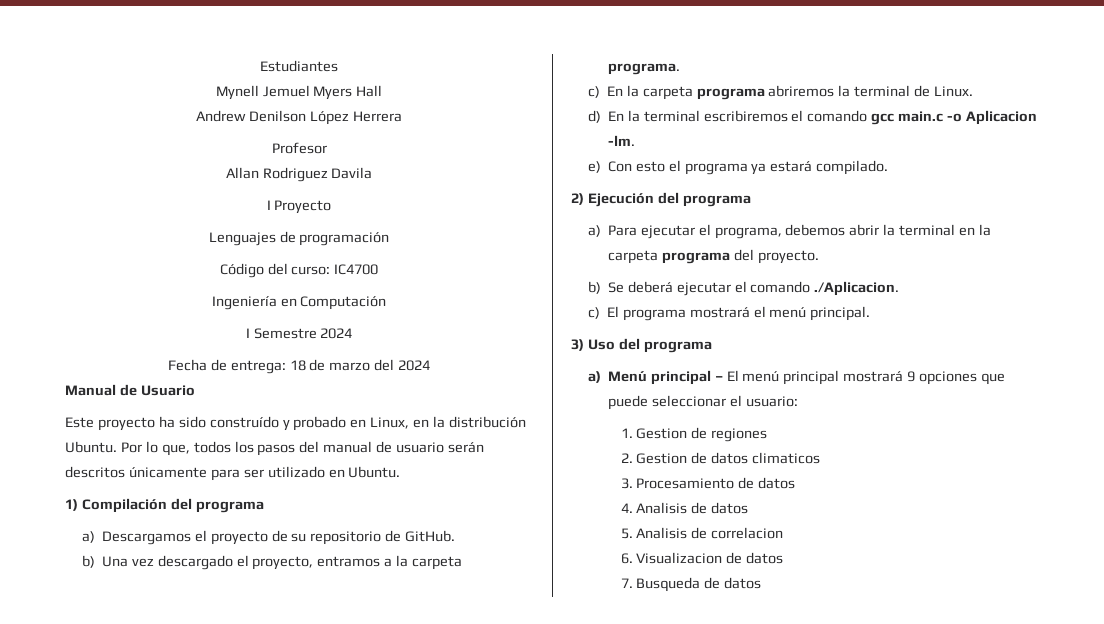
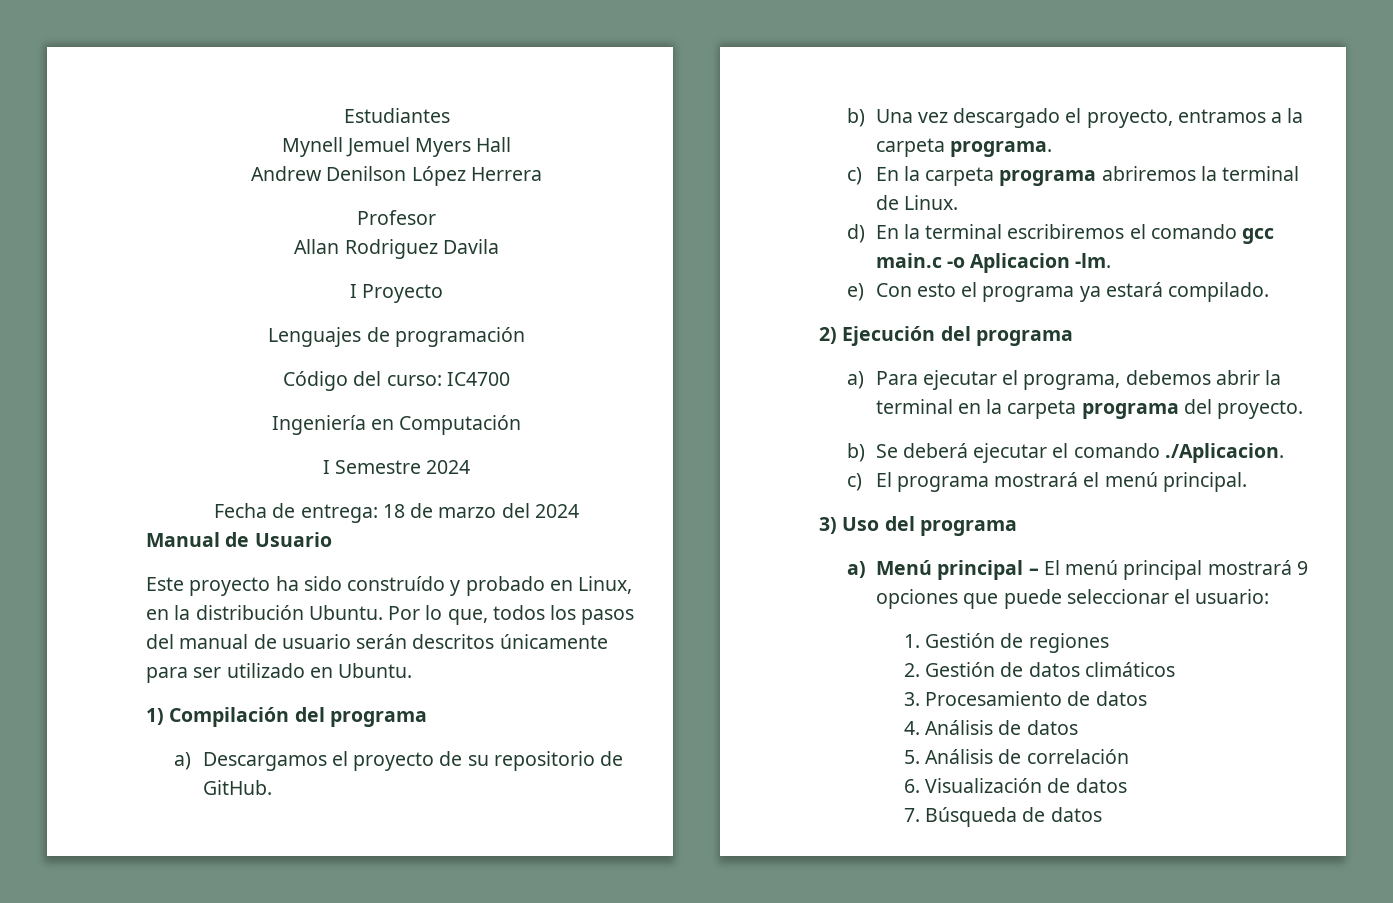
[636,428,688,439] Gestion -> [925,633,996,648] Gestión
[636,452,821,464] Gestion de datos climaticos -> [925,662,1175,677] Gestión de datos climáticos
[636,502,688,514] Analisis -> [925,720,994,735] Análisis
[636,527,784,539] Analisis de correlacion -> [925,749,1129,764] Análisis de correlación
[636,552,723,564] Visualizacion -> [925,778,1043,793] Visualización
[636,577,701,592] Busqueda -> [925,807,1018,827] Búsqueda

